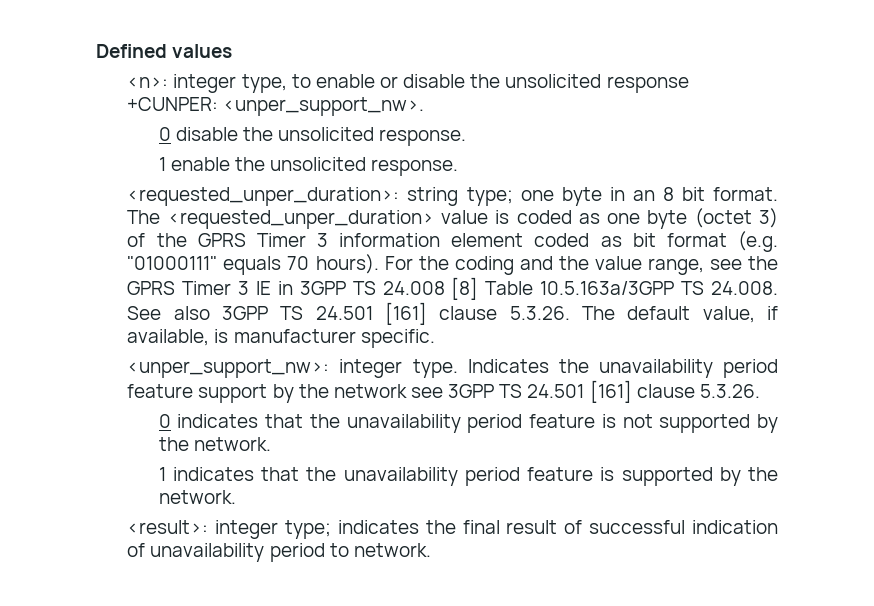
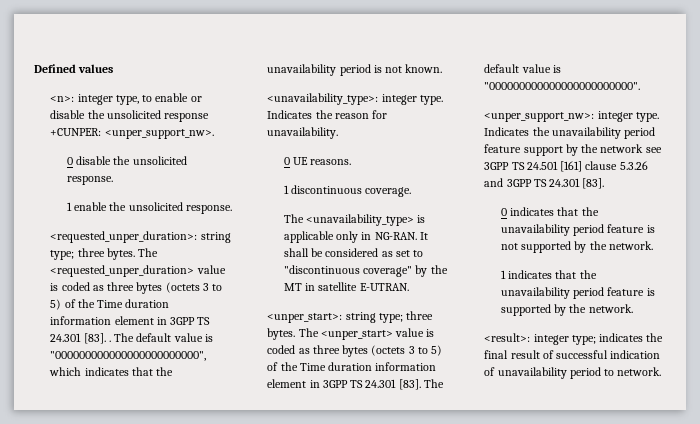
[520,187,778,206] one byte in an 8 bit format. -> [77,248,135,260] three bytes.
[607,208,778,229] [127,231,778,252] [127,254,778,275] [127,277,778,300] [127,302,778,325] [127,329,435,348] one byte (octet 3) of the GPRS Timer 3 information element coded as bit format (e.g. "01000111" equals 70 hours). For the coding and the value range, see the GPRS Timer 3 IE in 3GPP TS 24.008 [8] Table 10.5.163a/3GPP TS 24.008. See also 3GPP TS 24.501 [161] clause 5.3.26. The default value, if available, is manufacturer specific. -> [107,282,223,294] [50,299,170,310] [50,316,211,325] [50,333,213,344] [50,351,207,361] [49,367,174,376] [267,64,443,76] [267,93,443,105] [267,110,388,119] [267,127,339,139] [283,157,352,165] [283,185,412,197] [283,214,426,226] [283,231,428,243] [283,248,424,257] [283,265,448,277] [283,282,409,291] [267,311,434,323] [267,328,435,340] [267,345,443,357] [267,362,437,371] [267,379,444,390] [484,64,561,73] [484,82,641,90] three bytes (octets 3 to 5) of the Time duration information element in 3GPP TS 24.301 [83]. . The default value is "000000000000000000000000", which indicates that the unavailability period is not known. // <unavailability_type>: integer type. Indicates the reason for unavailability. // 0 UE reasons. // 1 discontinuous coverage. // The <unavailability_type> is applicable only in NG-RAN. It shall be considered as set to "discontinuous coverage" by the MT in satellite E-UTRAN. // <unper_start>: string type; three bytes. The <unper_start> value is coded as three bytes (octets 3 to 5) of the Time duration information element in 3GPP TS 24.301 [83]. The default value is "000000000000000000000000".
[699,384,760,398] 5.3.26. -> [619,161,648,170] [484,178,605,189] 5.3.26 and 3GPP TS 24.301 [83].

